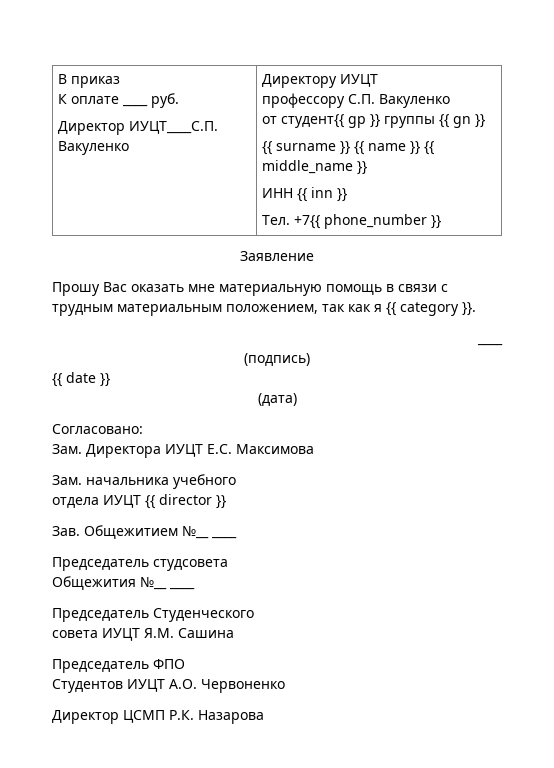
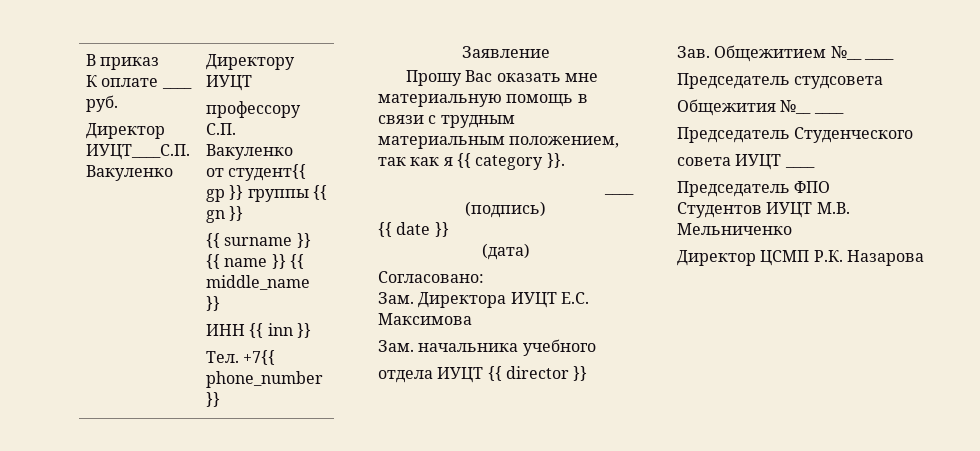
[144,628,234,638] Я.М. Сашина -> [784,166,815,168] ____
[169,679,285,693] А.О. Червоненко -> [816,202,850,214] [677,223,792,235] М.В. Мельниченко

